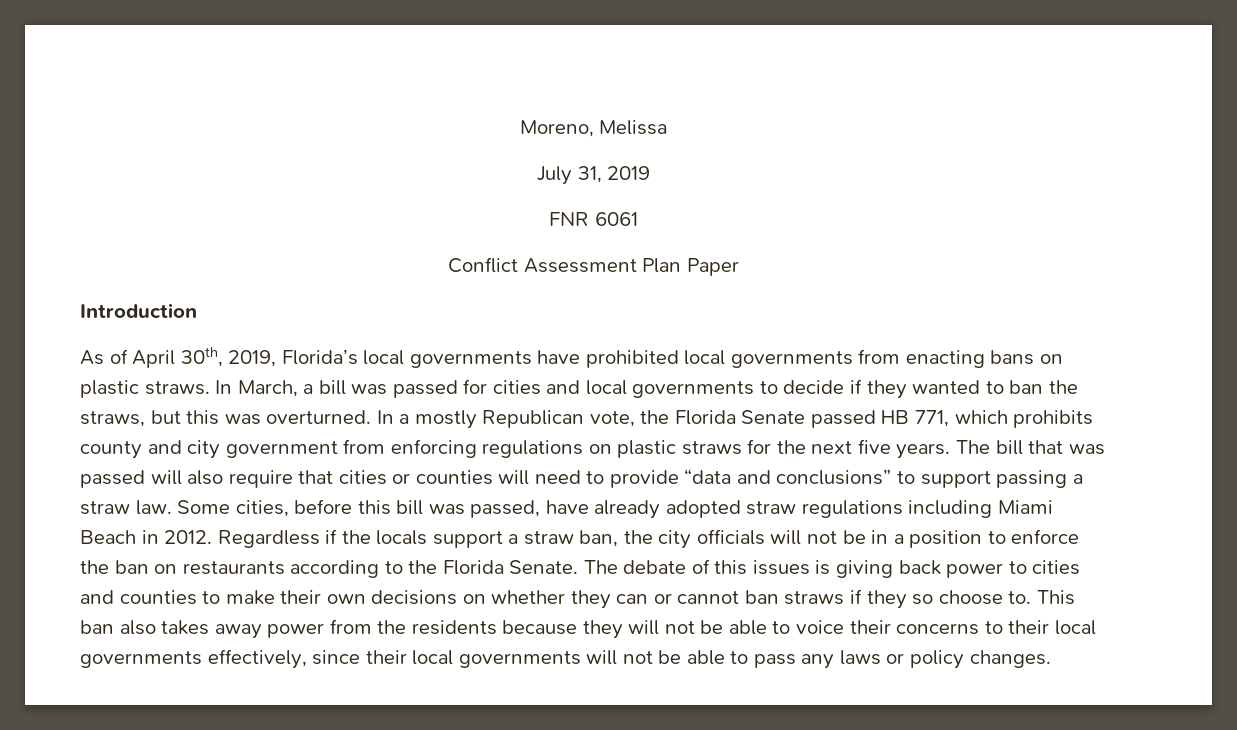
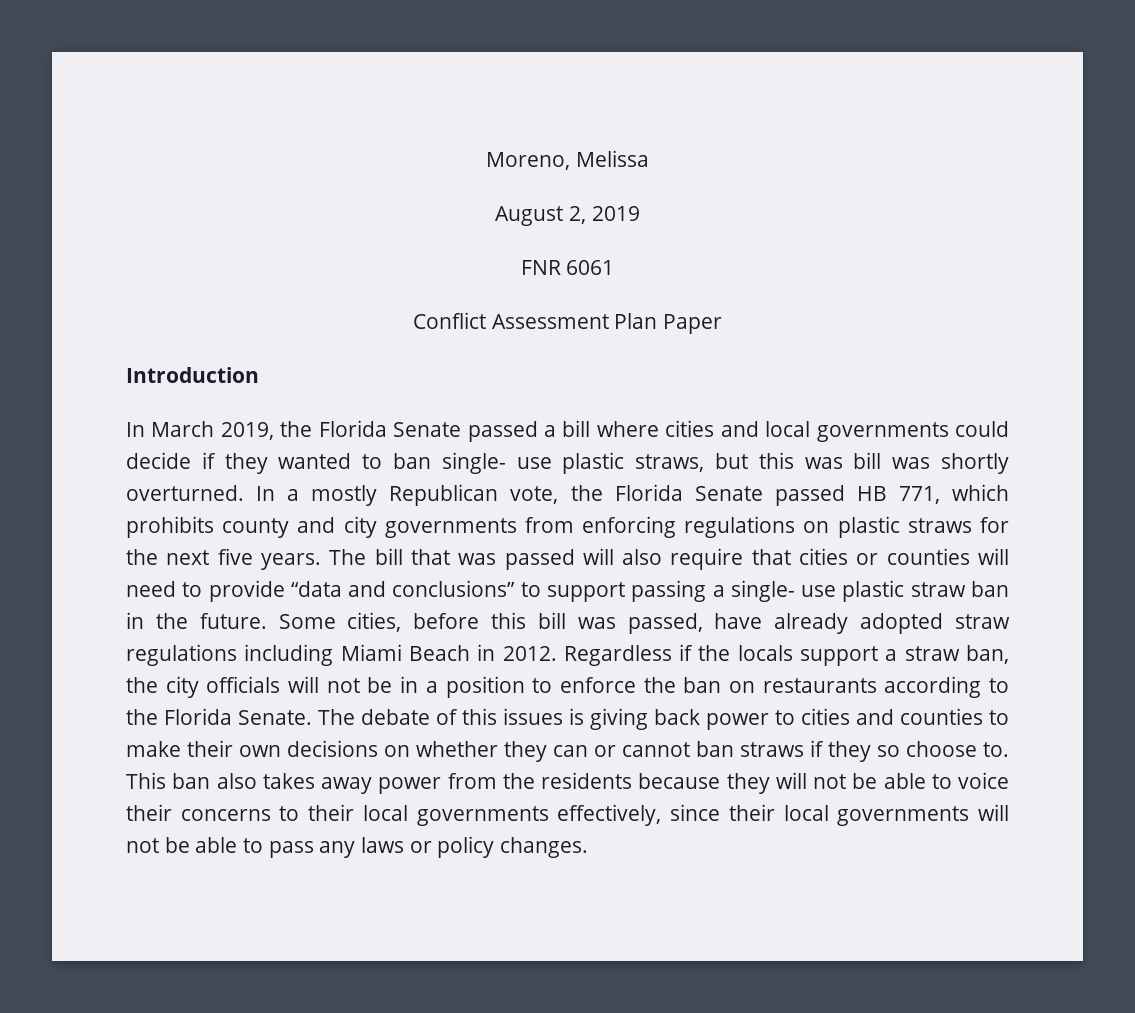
[536,166,602,185] July 31, -> [495,206,586,226] August 2,
[80,347,1064,368] [80,379,488,398] As of April 30th, 2019, Florida’s local governments have prohibited local governments from enacting bans on plastic straws. In March, a bill was passed for -> [126,420,659,442] In March 2019, the Florida Senate passed a bill where
[759,381,778,394] to -> [955,421,1010,437] could
[1048,380,1078,394] the -> [441,452,625,474] single- use plastic
(261, 419) none -> [853,452,1009,474] bill was shortly
[225,441,338,458] government -> [384,518,517,538] governments
[80,500,172,515] straw law. -> [730,580,1010,602] [126,612,267,629] single- use plastic straw ban in the future.

